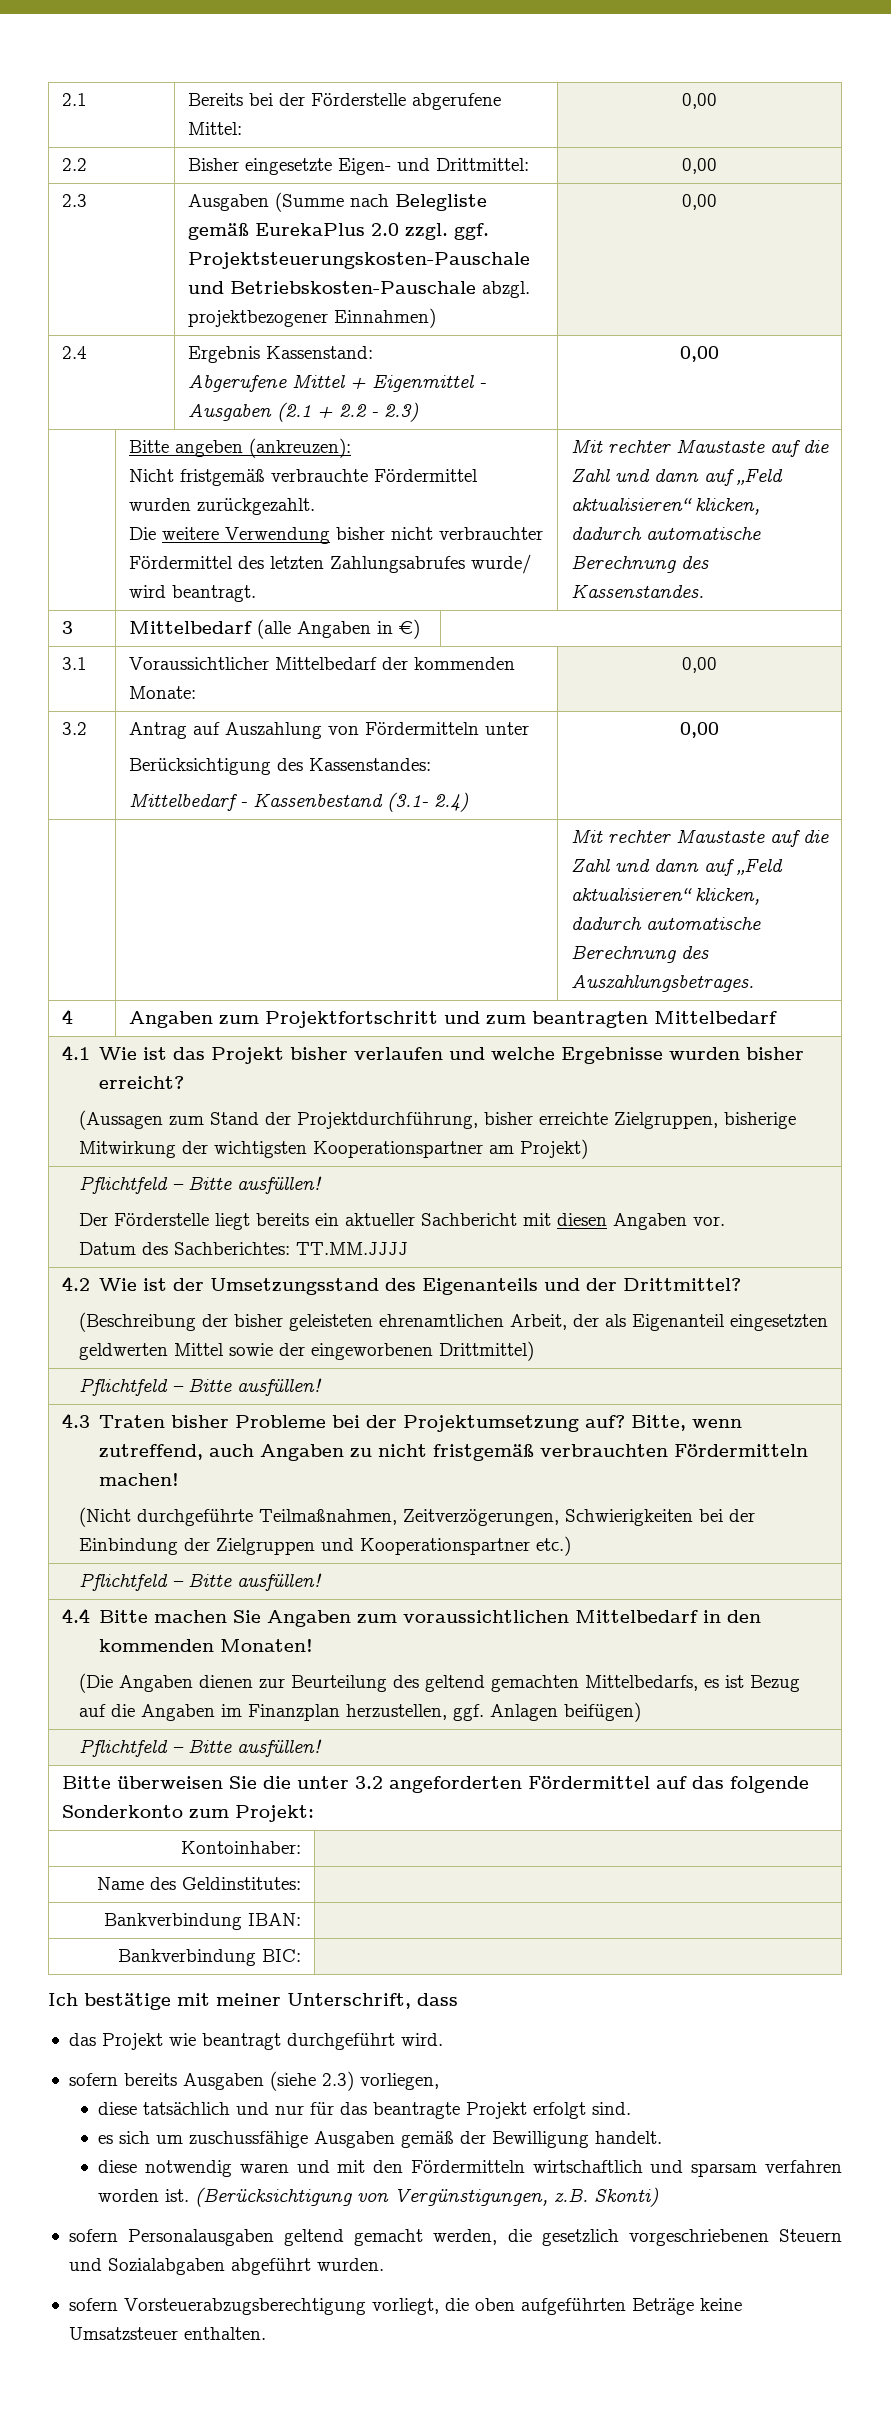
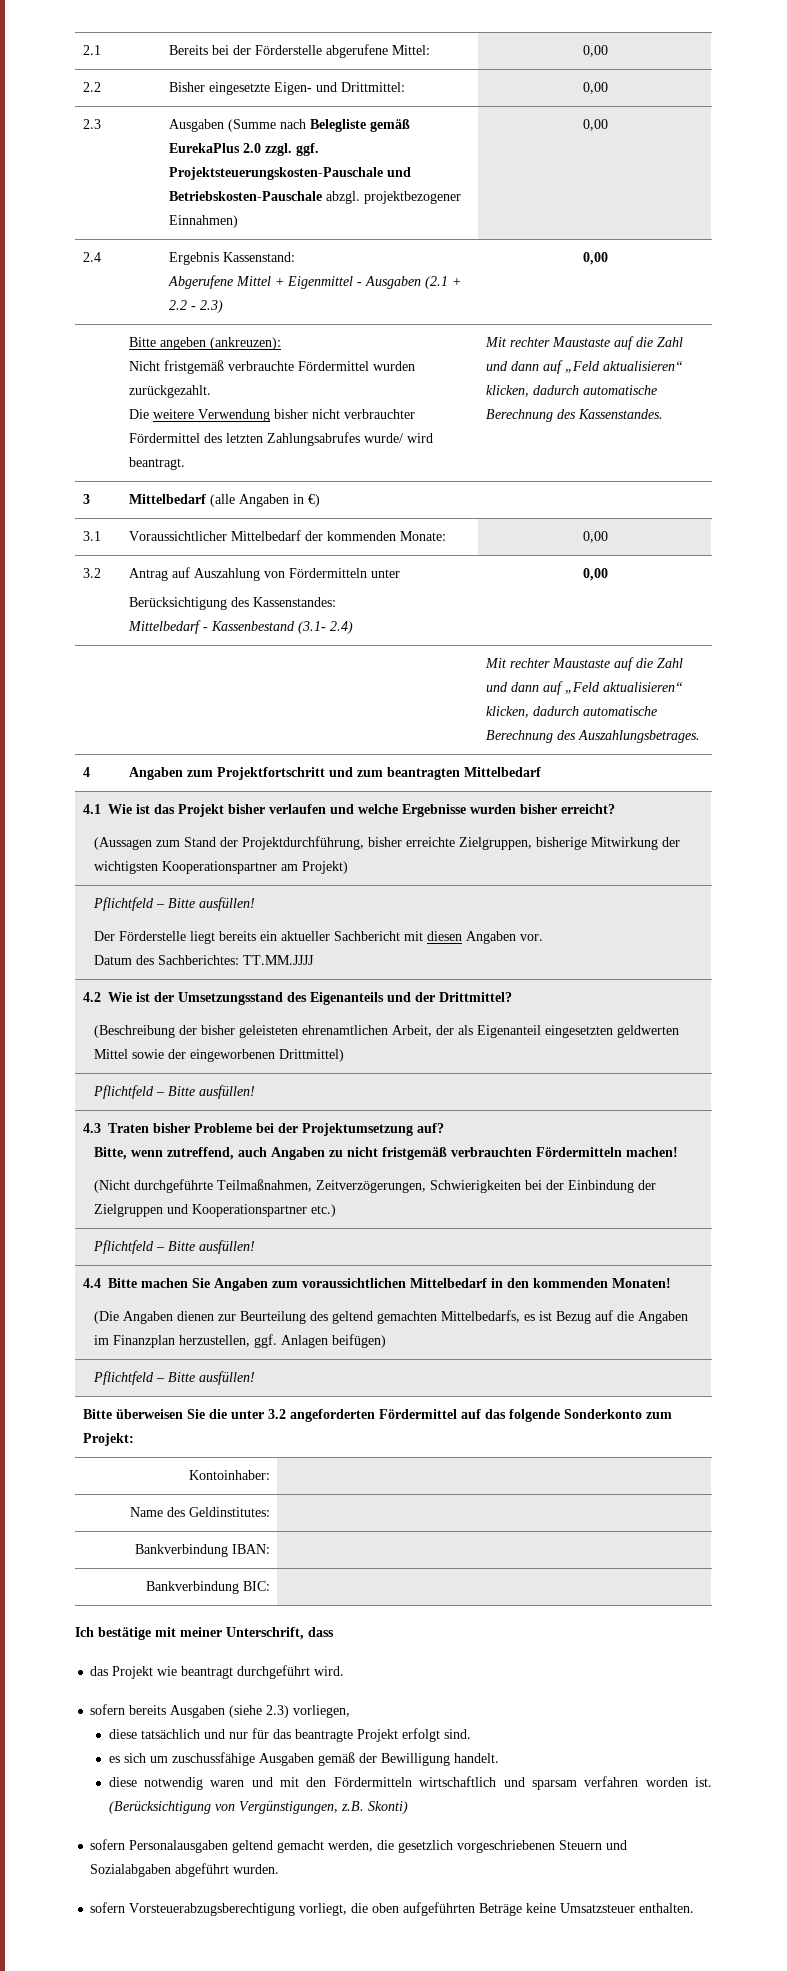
(626, 1421) none -> (445, 1128) //

